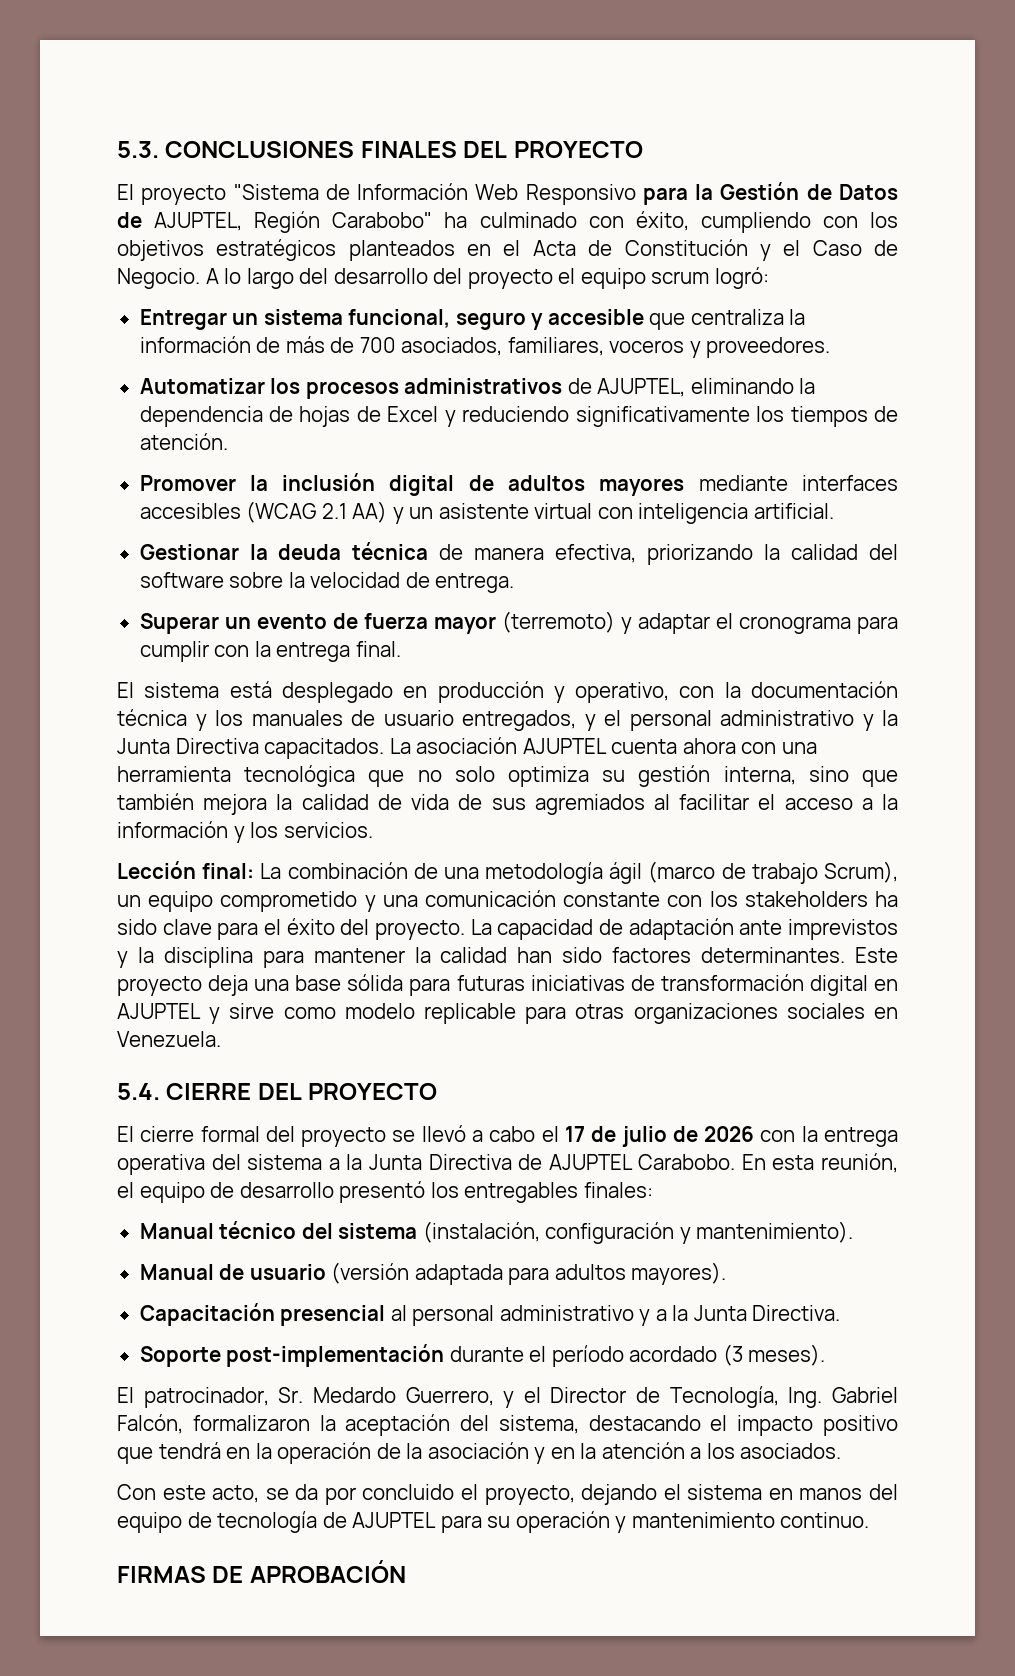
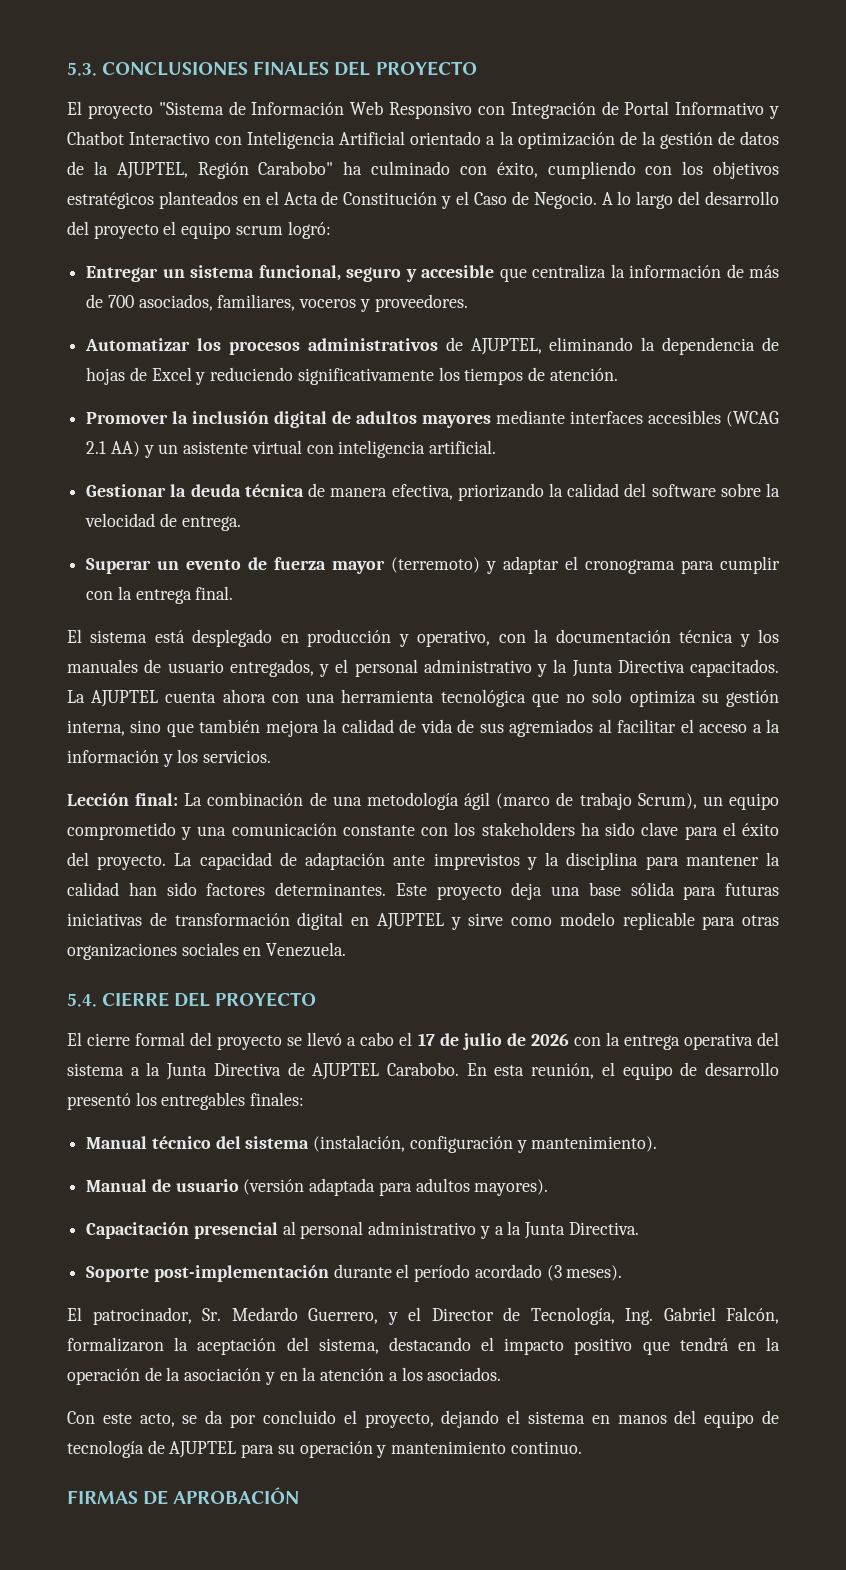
[642,182,898,205] [117,212,142,228] para la Gestión de Datos de -> [477,101,780,119] [67,131,780,149] [67,161,108,175] con Integración de Portal Informativo y Chatbot Interactivo con Inteligencia Artificial orientado a la optimización de la gestión de datos de la
[416,737,518,754] asociación -> (85, 696) none

